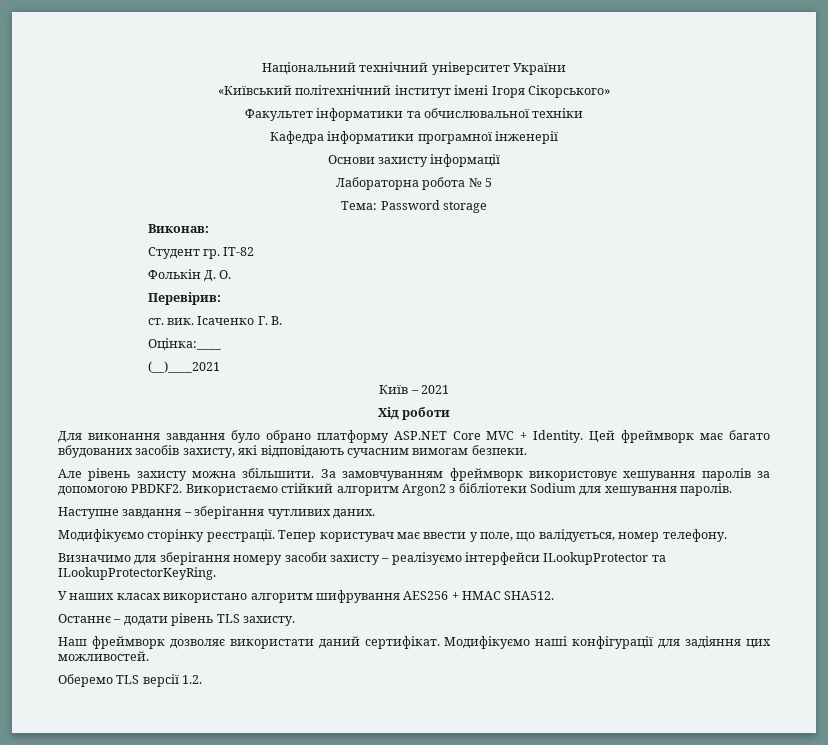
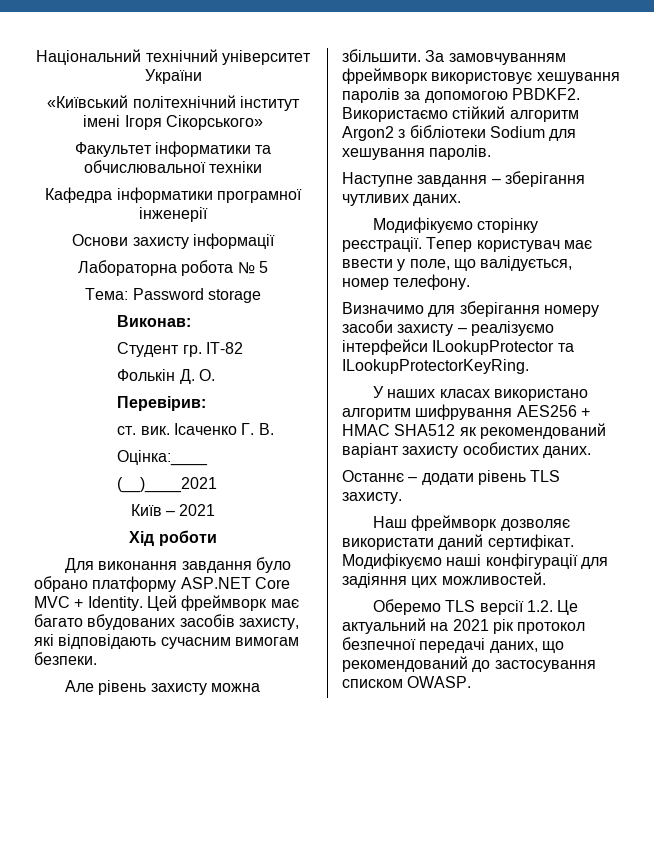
[504,591,555,600] SHA512. -> [394,423,606,439] [342,442,591,458] SHA512 як рекомендований варіант захисту особистих даних.
(203, 679) none -> [557,600,579,615] [342,618,586,634] [342,637,564,653] [342,656,596,672] [342,676,472,688] Це актуальний на 2021 рік протокол безпечної передачі даних, що рекомендований до застосування списком OWASP.

